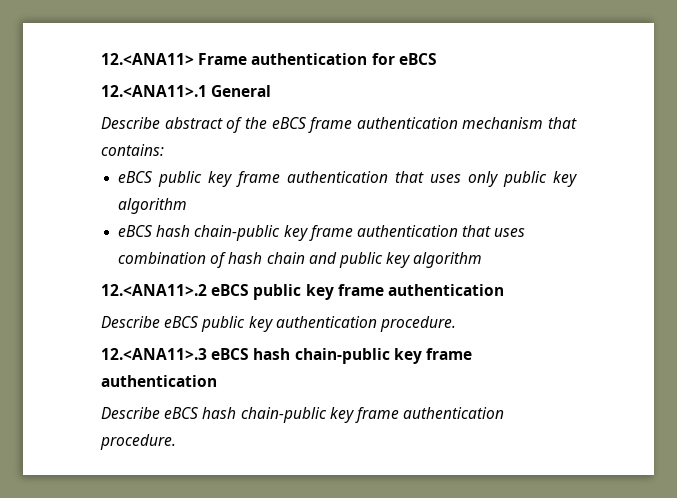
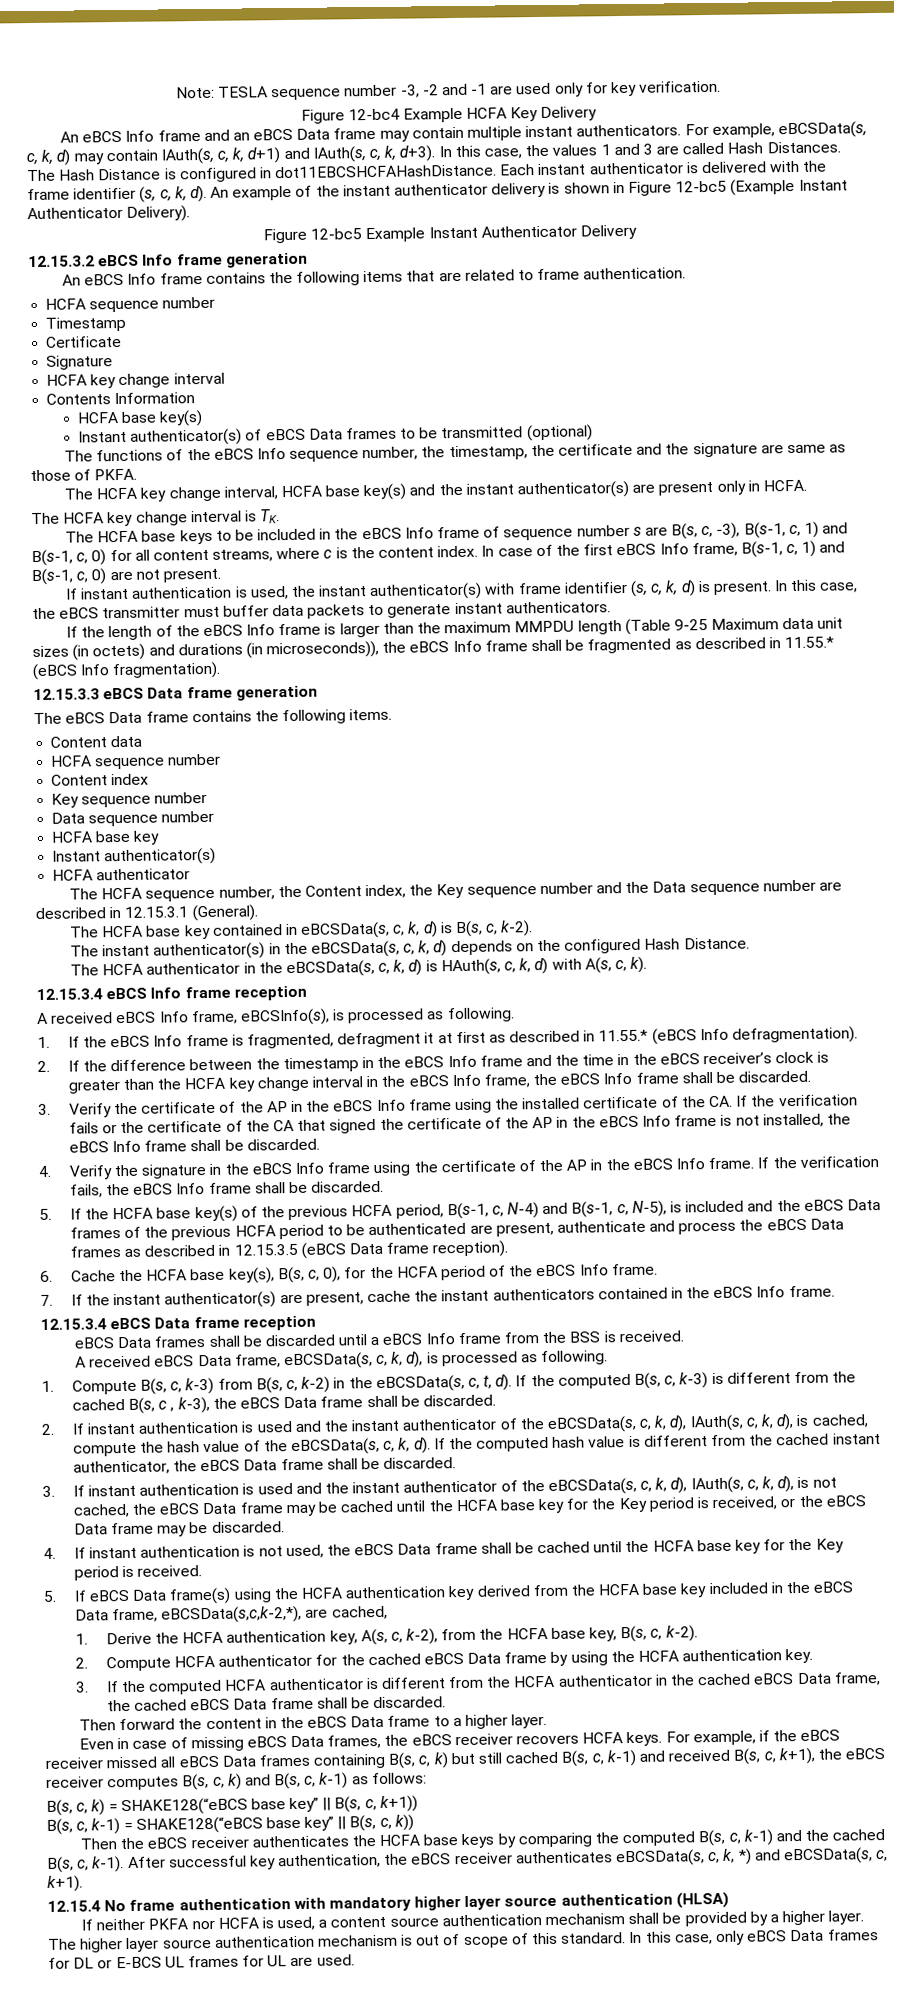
[101,53,437,65] [101,85,272,97] [101,117,577,133] [101,144,164,156] [118,171,578,187] [118,198,188,214] [118,225,526,241] [118,252,483,268] [101,284,504,300] [101,316,456,332] [101,348,472,364] [101,375,217,387] [101,407,505,423] [100,434,176,450] 12.<ANA11> Frame authentication for eBCS // 12.<ANA11>.1 General // Describe abstract of the eBCS frame authentication mechanism that contains: // eBCS public key frame authentication that uses only public key algorithm // eBCS hash chain-public key frame authentication that uses combination of hash chain and public key algorithm // 12.<ANA11>.2 eBCS public key frame authentication // Describe eBCS public key authentication procedure. // 12.<ANA11>.3 eBCS hash chain-public key frame authentication // Describe eBCS hash chain-public key frame authentication procedure. -> [175,80,722,101] [300,106,598,124] [59,121,867,143] [26,141,841,166] [27,160,828,183] [27,178,848,203] [27,205,191,222] [263,224,637,244] [28,252,308,268] [61,267,687,286] [45,296,216,313] [45,316,127,332] [46,335,123,348] [46,355,114,370] [46,372,225,389] [46,392,196,405] [76,409,204,427] [77,424,593,446] [63,442,847,462] [30,468,138,482] [63,479,807,502] [31,509,281,527] [64,521,849,545] [31,540,846,567] [31,568,221,586] [64,579,859,601] [32,601,611,620] [65,617,844,641] [32,636,835,661] [32,661,222,681] [33,685,318,701] [33,708,393,725] [50,735,143,748] [50,753,222,770] [51,773,150,786] [51,791,208,808] [51,810,215,827] [51,830,161,845] [52,847,217,866] [52,868,191,881] [68,879,842,902] [35,904,258,922] [69,920,534,940] [69,937,750,960] [69,956,648,978] [36,985,307,1001] [37,1007,515,1026] [37,1026,859,1049] [37,1051,830,1073] [67,1070,812,1094] [38,1094,858,1118] [68,1113,851,1134] [68,1138,320,1153] [38,1156,879,1180] [69,1180,385,1198] [39,1199,881,1223] [69,1218,844,1241] [69,1240,509,1259] [40,1263,658,1284] [40,1285,835,1309] [40,1315,316,1331] [73,1330,684,1349] [74,1350,609,1370] [41,1371,857,1395] [71,1394,496,1414] [41,1414,869,1435] [72,1433,881,1457] [72,1457,457,1475] [42,1476,837,1497] [72,1495,866,1518] [73,1521,285,1537] [43,1538,844,1559] [73,1565,203,1581] [43,1581,854,1605] [74,1605,388,1624] [74,1625,698,1646] [74,1648,814,1672] [74,1672,881,1695] [106,1696,447,1712] [78,1714,548,1731] [78,1729,841,1752] [45,1747,886,1769] [46,1772,427,1791] [46,1795,418,1816] [46,1814,414,1835] [79,1828,886,1850] [47,1847,889,1873] [47,1875,83,1892] [47,1891,729,1912] [80,1910,865,1931] [48,1929,879,1953] [48,1954,355,1969] Note: TESLA sequence number -3, -2 and -1 are used only for key verification. // Figure 12-bc4 Example HCFA Key Delivery // An eBCS Info frame and an eBCS Data frame may contain multiple instant authenticators. For example, eBCSData(s, c, k, d) may contain IAuth(s, c, k, d+1) and IAuth(s, c, k, d+3). In this case, the values 1 and 3 are called Hash Distances. The Hash Distance is configured in dot11EBCSHCFAHashDistance. Each instant authenticator is delivered with the frame identifier (s, c, k, d). An example of the instant authenticator delivery is shown in Figure 12-bc5 (Example Instant Authenticator Delivery). // Figure 12-bc5 Example Instant Authenticator Delivery // 12.15.3.2 eBCS Info frame generation // An eBCS Info frame contains the following items that are related to frame authentication. // HCFA sequence number // Timestamp // Certificate // Signature // HCFA key change interval // Contents Information // HCFA base key(s) // Instant authenticator(s) of eBCS Data frames to be transmitted (optional) // The functions of the eBCS Info sequence number, the timestamp, the certificate and the signature are same as those of PKFA. // The HCFA key change interval, HCFA base key(s) and the instant authenticator(s) are present only in HCFA. // The HCFA key change interval is TK. // The HCFA base keys to be included in the eBCS Info frame of sequence number s are B(s, c, -3), B(s-1, c, 1) and B(s-1, c, 0) for all content streams, where c is the content index. In case of the first eBCS Info frame, B(s-1, c, 1) and B(s-1, c, 0) are not present. // If instant authentication is used, the instant authenticator(s) with frame identifier (s, c, k, d) is present. In this case, the eBCS transmitter must buffer data packets to generate instant authenticators. // If the length of the eBCS Info frame is larger than the maximum MMPDU length (Table 9-25 Maximum data unit sizes (in octets) and durations (in microseconds)), the eBCS Info frame shall be fragmented as described in 11.55.* (eBCS Info fragmentation). // 12.15.3.3 eBCS Data frame generation // The eBCS Data frame contains the following items. // Content data // HCFA sequence number // Content index // Key sequence number // Data sequence number // HCFA base key // Instant authenticator(s) // HCFA authenticator // The HCFA sequence number, the Content index, the Key sequence number and the Data sequence number are described in 12.15.3.1 (General). // The HCFA base key contained in eBCSData(s, c, k, d) is B(s, c, k-2). // The instant authenticator(s) in the eBCSData(s, c, k, d) depends on the configured Hash Distance. // The HCFA authenticator in the eBCSData(s, c, k, d) is HAuth(s, c, k, d) with A(s, c, k). // 12.15.3.4 eBCS Info frame reception // A received eBCS Info frame, eBCSInfo(s), is processed as following. // 1. If the eBCS Info frame is fragmented, defragment it at first as described in 11.55.* (eBCS Info defragmentation). // 2. If the difference between the timestamp in the eBCS Info frame and the time in the eBCS receiver’s clock is greater than the HCFA key change interval in the eBCS Info frame, the eBCS Info frame shall be discarded. // 3. Verify the certificate of the AP in the eBCS Info frame using the installed certificate of the CA. If the verification fails or the certificate of the CA that signed the certificate of the AP in the eBCS Info frame is not installed, the eBCS Info frame shall be discarded. // 4. Verify the signature in the eBCS Info frame using the certificate of the AP in the eBCS Info frame. If the verification fails, the eBCS Info frame shall be discarded. // 5. If the HCFA base key(s) of the previous HCFA period, B(s-1, c, N-4) and B(s-1, c, N-5), is included and the eBCS Data frames of the previous HCFA period to be authenticated are present, authenticate and process the eBCS Data frames as described in 12.15.3.5 (eBCS Data frame reception). // 6. Cache the HCFA base key(s), B(s, c, 0), for the HCFA period of the eBCS Info frame. // 7. If the instant authenticator(s) are present, cache the instant authenticators contained in the eBCS Info frame. // 12.15.3.4 eBCS Data frame reception // eBCS Data frames shall be discarded until a eBCS Info frame from the BSS is received. // A received eBCS Data frame, eBCSData(s, c, k, d), is processed as following. // 1. Compute B(s, c, k-3) from B(s, c, k-2) in the eBCSData(s, c, t, d). If the computed B(s, c, k-3) is different from the cached B(s, c , k-3), the eBCS Data frame shall be discarded. // 2. If instant authentication is used and the instant authenticator of the eBCSData(s, c, k, d), IAuth(s, c, k, d), is cached, compute the hash value of the eBCSData(s, c, k, d). If the computed hash value is different from the cached instant authenticator, the eBCS Data frame shall be discarded. // 3. If instant authentication is used and the instant authenticator of the eBCSData(s, c, k, d), IAuth(s, c, k, d), is not cached, the eBCS Data frame may be cached until the HCFA base key for the Key period is received, or the eBCS Data frame may be discarded. // 4. If instant authentication is not used, the eBCS Data frame shall be cached until the HCFA base key for the Key period is received. // 5. If eBCS Data frame(s) using the HCFA authentication key derived from the HCFA base key included in the eBCS Data frame, eBCSData(s,c,k-2,*), are cached, // 1. Derive the HCFA authentication key, A(s, c, k-2), from the HCFA base key, B(s, c, k-2). // 2. Compute HCFA authenticator for the cached eBCS Data frame by using the HCFA authentication key. // 3. If the computed HCFA authenticator is different from the HCFA authenticator in the cached eBCS Data frame, the cached eBCS Data frame shall be discarded. // Then forward the content in the eBCS Data frame to a higher layer. // Even in case of missing eBCS Data frames, the eBCS receiver recovers HCFA keys. For example, if the eBCS receiver missed all eBCS Data frames containing B(s, c, k) but still cached B(s, c, k-1) and received B(s, c, k+1), the eBCS receiver computes B(s, c, k) and B(s, c, k-1) as follows: // B(s, c, k) = SHAKE128(“eBCS base key” || B(s, c, k+1)) // B(s, c, k-1) = SHAKE128(“eBCS base key” || B(s, c, k)) // Then the eBCS receiver authenticates the HCFA base keys by comparing the computed B(s, c, k-1) and the cached B(s, c, k-1). After successful key authentication, the eBCS receiver authenticates eBCSData(s, c, k, *) and eBCSData(s, c, k+1). // 12.15.4 No frame authentication with mandatory higher layer source authentication (HLSA) // If neither PKFA nor HCFA is used, a content source authentication mechanism shall be provided by a higher layer. The higher layer source authentication mechanism is out of scope of this standard. In this case, only eBCS Data frames for DL or E-BCS UL frames for UL are used.

